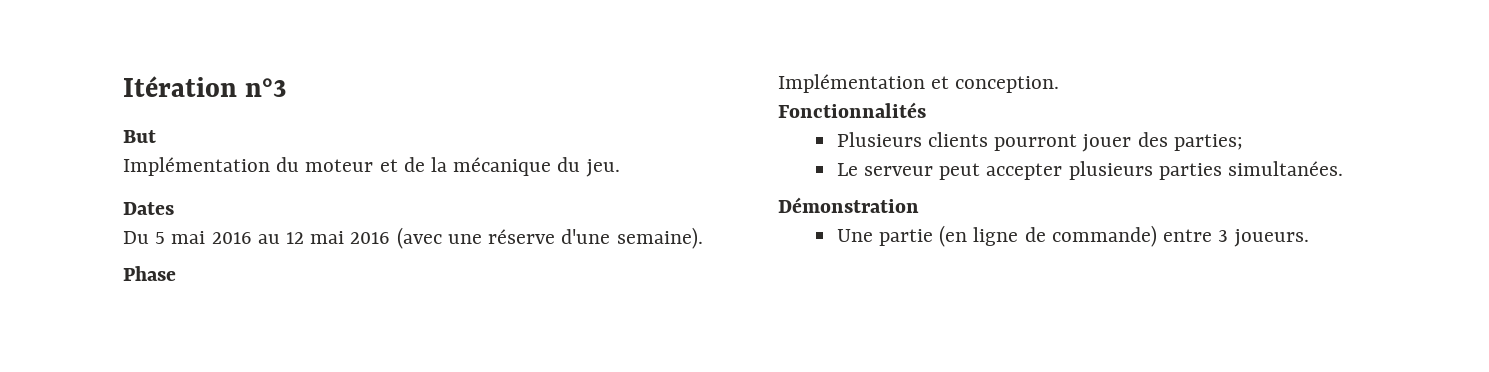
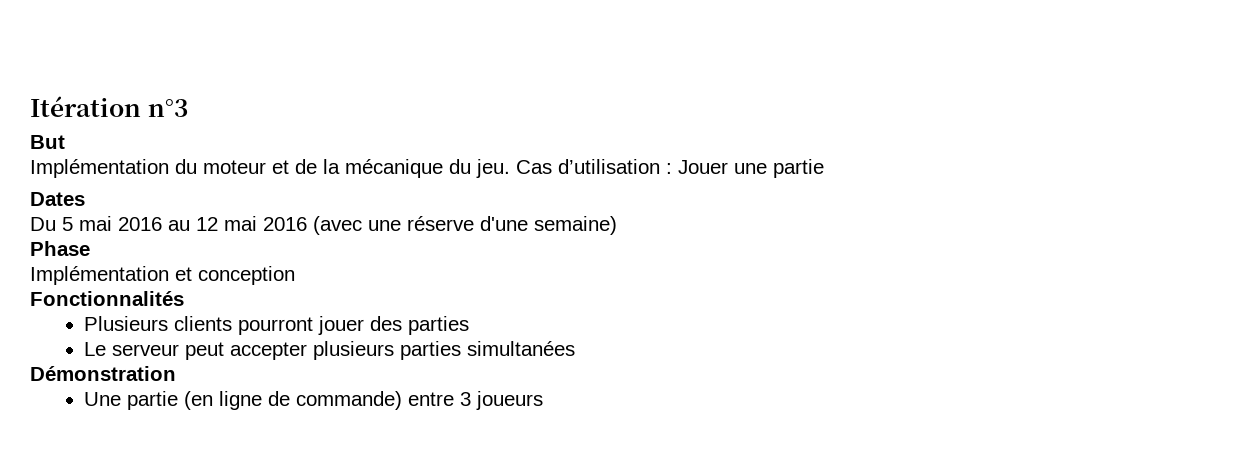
(620, 168) none -> [516,159,824,178] Cas d’utilisation : Jouer une partie
[616,227,703,249] semaine). -> [534,216,617,235] semaine)
[955,76,1060,93] conception. -> [198,266,295,285] conception
[1173,134,1243,151] parties; -> [408,316,470,335] parties
[1228,161,1344,176] simultanées. -> [467,341,576,356] simultanées
[1233,229,1309,247] joueurs. -> [476,391,544,410] joueurs

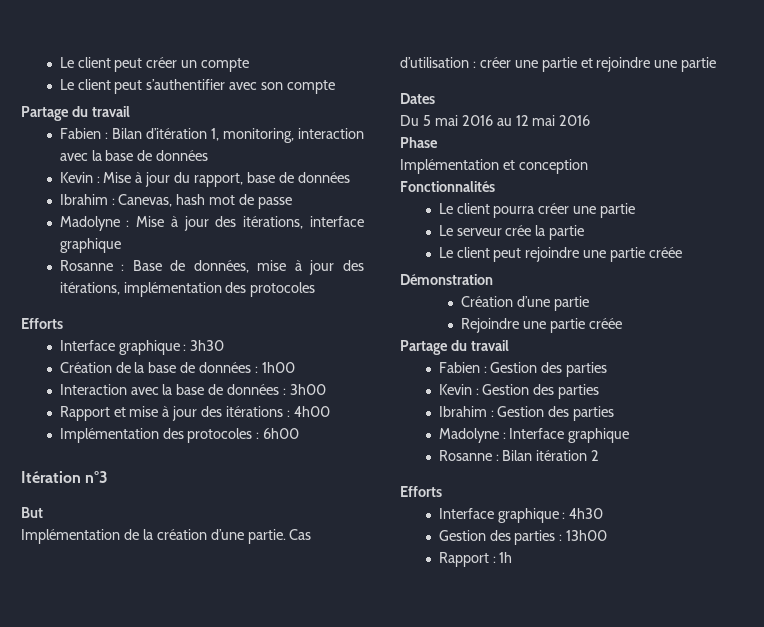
[30,96,189,117] [30,135,65,149] [30,159,728,178] Itération n°3 // But // Implémentation du moteur et de la mécanique du jeu. Cas d’utilisation : Jouer -> [59,57,250,72] [59,79,336,94] [21,106,130,121] [59,128,364,143] [59,150,209,161] [59,172,350,187] [59,194,293,209] [59,216,364,231] [59,238,121,253] [59,260,364,275] [59,282,316,297] [21,318,63,329] [59,340,225,355] [59,362,296,373] [59,384,327,395] [59,406,330,421] [59,428,300,443] [21,471,109,483] [21,507,43,518] [21,529,312,544] [400,57,651,72] Le client peut créer un compte // Le client peut s’authentifier avec son compte // Partage du travail // Fabien : Bilan d’itération 1, monitoring, interaction avec la base de données // Kevin : Mise à jour du rapport, base de données // Ibrahim : Canevas, hash mot de passe // Madolyne : Mise à jour des itérations, interface graphique // Rosanne : Base de données, mise à jour des itérations, implémentation des protocoles // Efforts // Interface graphique : 3h30 // Création de la base de données : 1h00 // Interaction avec la base de données : 3h00 // Rapport et mise à jour des itérations : 4h00 // Implémentation des protocoles : 6h00 // Itération n°3 // But // Implémentation de la création d’une partie. Cas d’utilisation : créer une partie et rejoindre
[313,216,617,235] (avec une réserve d'une semaine) -> (591, 120) none
[84,316,470,335] [84,341,576,360] [30,366,176,381] [84,391,544,410] Plusieurs clients pourront jouer des parties // Le serveur peut accepter plusieurs parties simultanées // Démonstration // Une partie (en ligne de commande) entre 3 joueurs -> [438,203,636,218] [438,225,585,240] [438,247,683,262] [400,274,493,285] [461,296,590,311] [461,318,623,333] [400,340,509,355] [438,362,608,377] [438,384,600,399] [438,406,615,421] [438,428,630,443] [438,450,600,461] [400,486,442,497] [438,508,604,523] [438,530,608,545] [438,552,513,567] Le client pourra créer une partie // Le serveur crée la partie // Le client peut rejoindre une partie créée // Démonstration // Création d’une partie // Rejoindre une partie créée // Partage du travail // Fabien : Gestion des parties // Kevin : Gestion des parties // Ibrahim : Gestion des parties // Madolyne : Interface graphique // Rosanne : Bilan itération 2 // Efforts // Interface graphique : 4h30 // Gestion des parties : 13h00 // Rapport : 1h

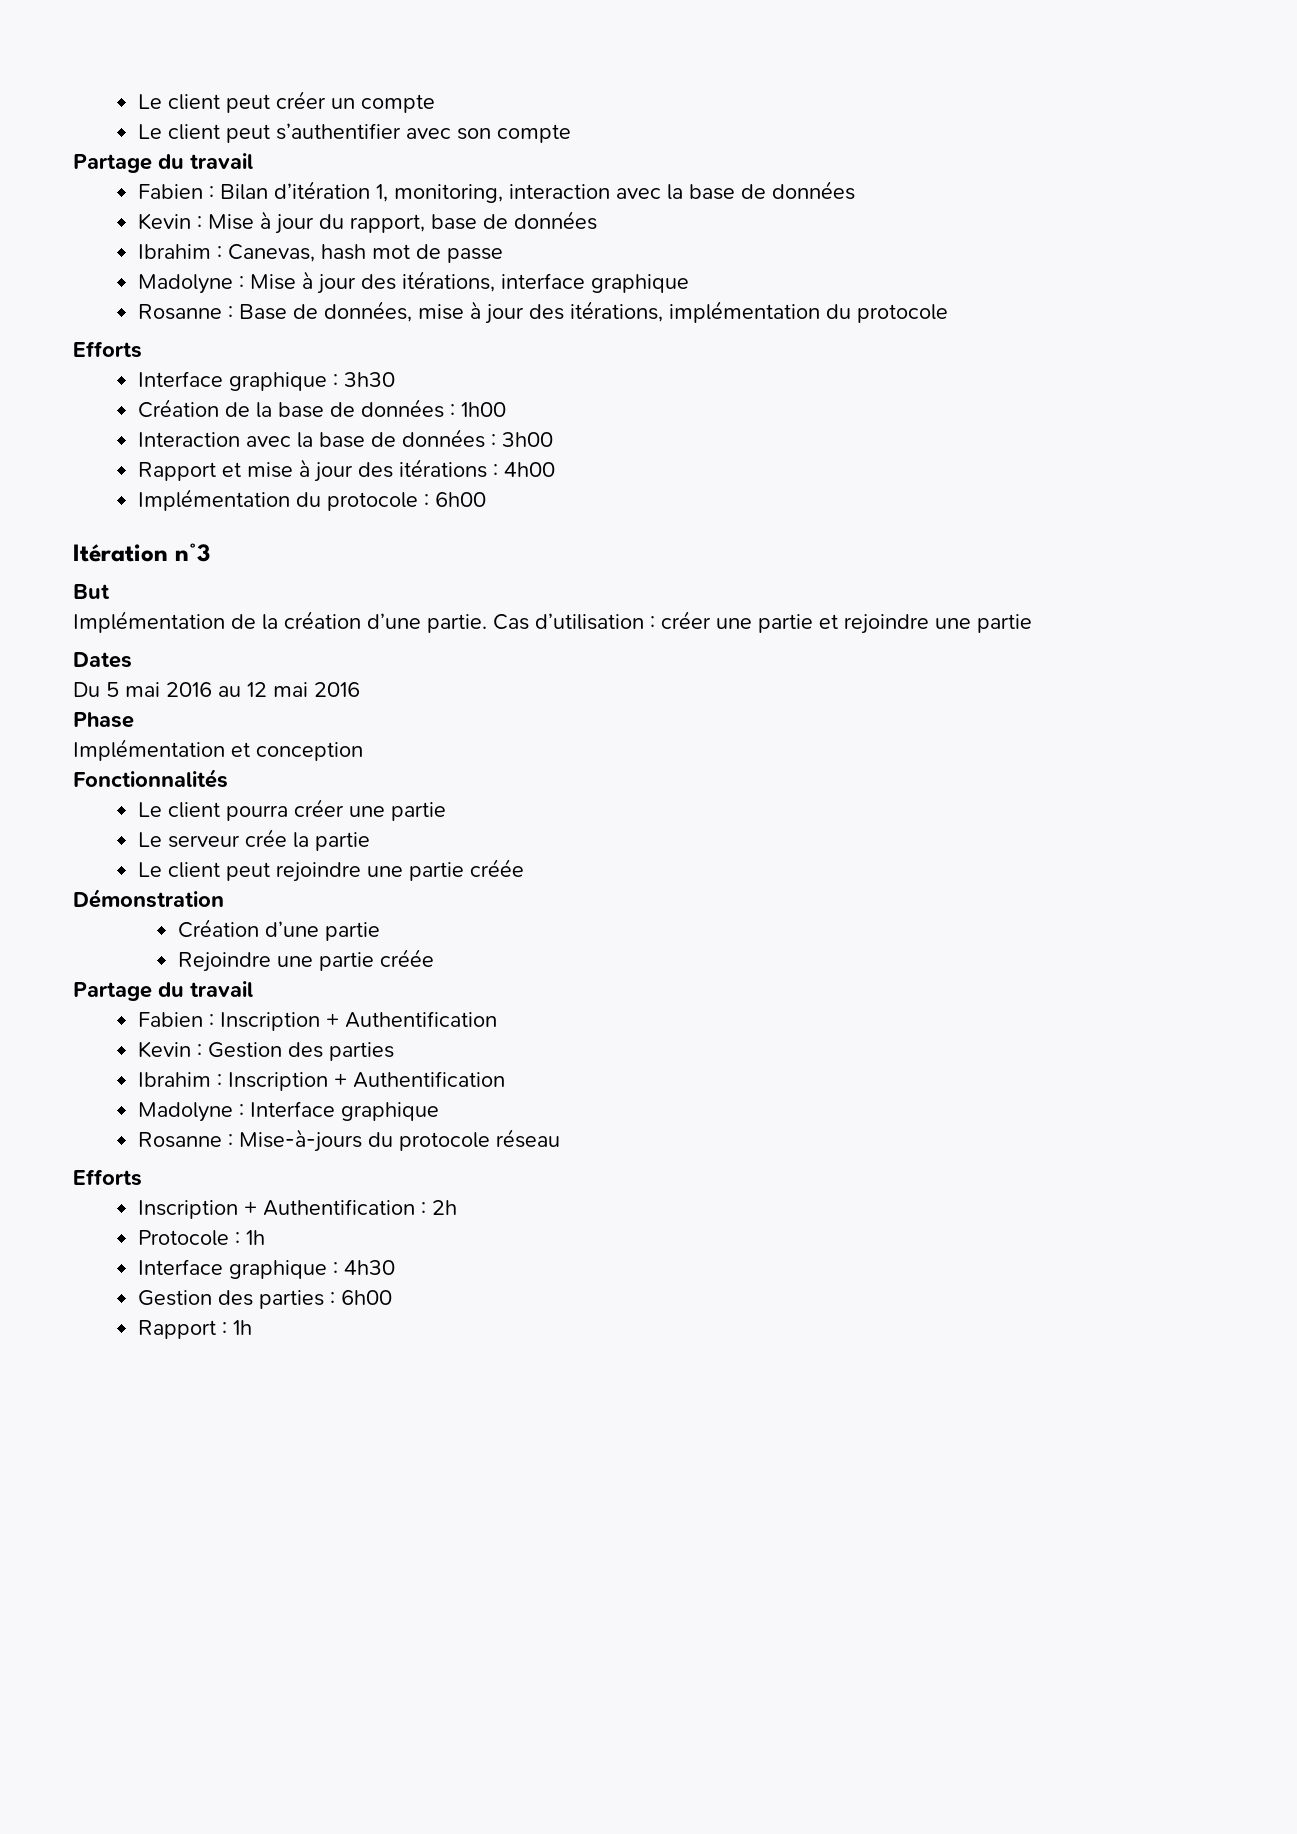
[225,282,316,297] des protocoles -> [825,304,948,323] du protocole
[162,428,253,443] des protocoles -> [295,492,418,511] du protocole
[490,362,608,377] Gestion des parties -> [219,1011,497,1031] Inscription + Authentification
[497,406,615,421] Gestion des parties -> [227,1071,505,1091] Inscription + Authentification
[502,450,600,461] [400,486,442,497] Bilan itération 2 // Efforts -> [238,1129,560,1152] [73,1169,142,1186] [137,1199,457,1219] [137,1230,265,1246] Mise-à-jours du protocole réseau // Efforts // Inscription + Authentification : 2h // Protocole : 1h
[566,530,608,541] 13h00 -> [340,1290,392,1305] 6h00

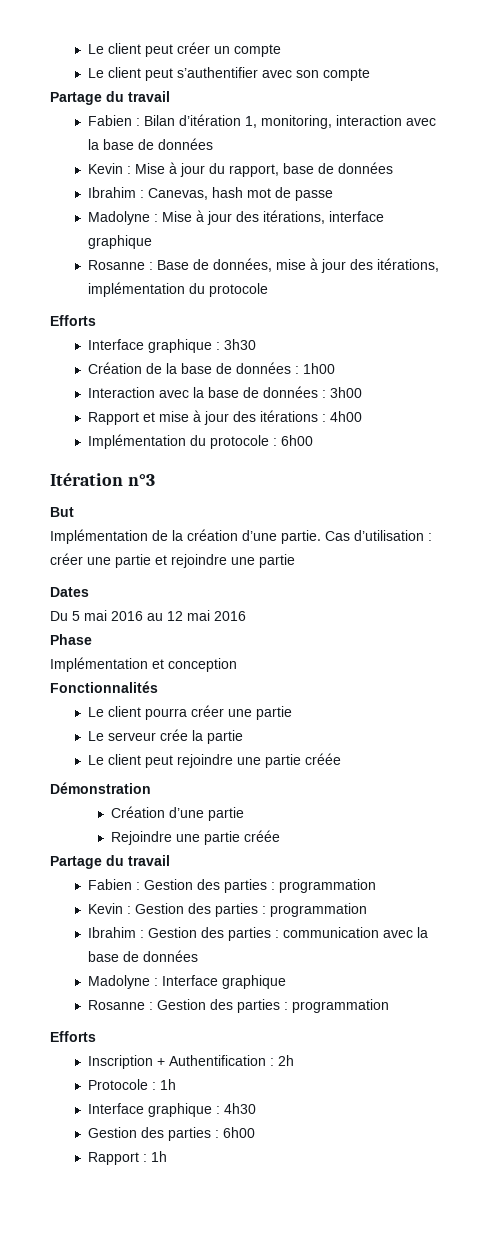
[219,1011,497,1031] Inscription + Authentification -> [143,879,376,893] Gestion des parties : programmation
[137,1071,505,1091] // Ibrahim : Inscription + Authentification -> [261,903,367,917] [87,927,428,941] [87,950,198,962] : programmation // Ibrahim : Gestion des parties : communication avec la base de données
[238,1129,560,1152] Mise-à-jours du protocole réseau -> [156,999,389,1013] Gestion des parties : programmation

